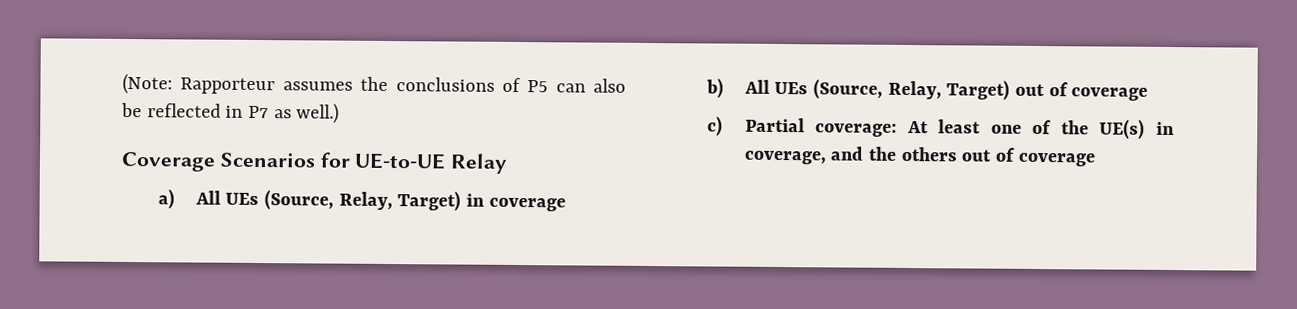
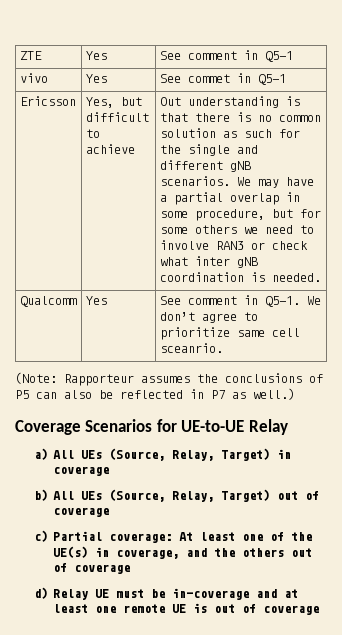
(122, 84) none -> [19,51,42,60] [85,51,107,60] [159,50,293,62] [19,73,48,83] [85,74,107,83] [159,73,286,85] [19,96,76,106] [85,97,142,108] [85,112,149,122] [85,129,100,138] [85,144,135,154] [159,96,300,108] [159,112,321,122] [159,128,300,138] [159,144,258,156] [159,160,251,172] [159,176,314,188] [159,192,300,205] [159,209,321,221] [159,225,314,234] [159,240,308,250] [159,256,258,268] [159,272,321,282] [19,296,77,307] [85,296,107,305] [159,295,321,307] [159,312,258,323] [159,327,300,340] [159,343,223,353] ZTE | Yes | See comment in Q5-1 // vivo | Yes | See commet in Q5-1 // Ericsson | Yes, but difficult to achieve | Out understanding is that there is no common solution as such for the single and different gNB scenarios. We may have a partial overlap in some procedure, but for some others we need to involve RAN3 or check what inter gNB coordination is needed. // Qualcomm | Yes | See comment in Q5-1. We don’t agree to prioritize same cell sceanrio. //
(1096, 159) none -> [33,587,298,600] [52,603,319,615] // d) Relay UE must be in-coverage and at least one remote UE is out of coverage

